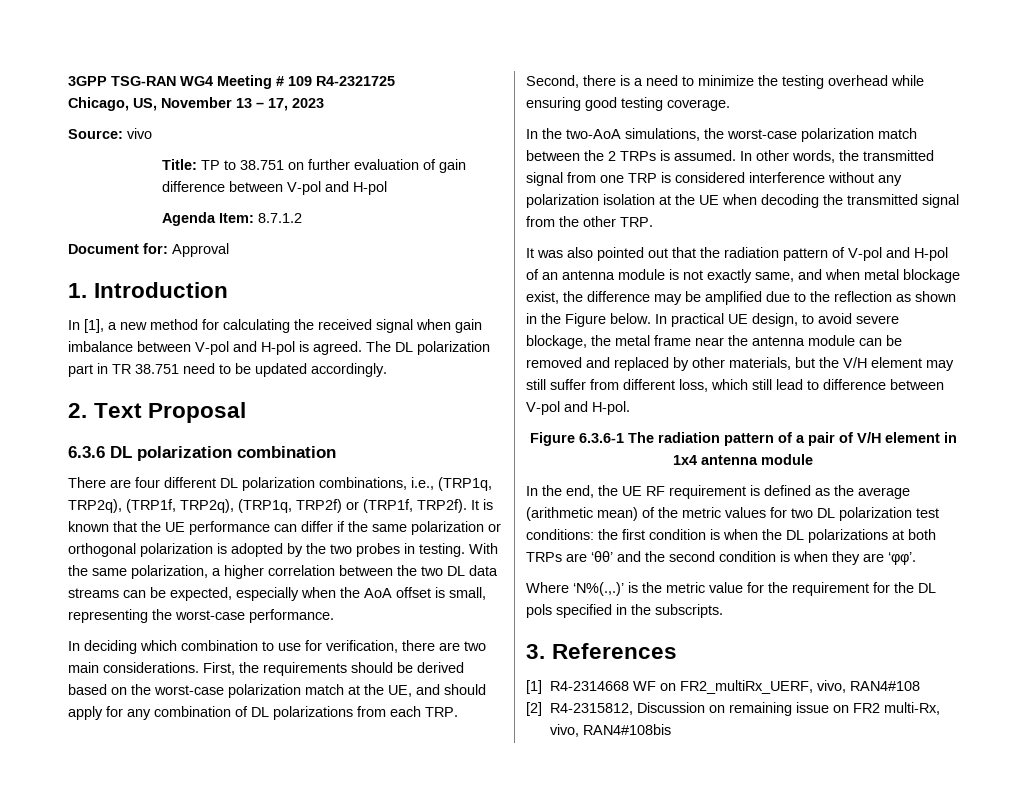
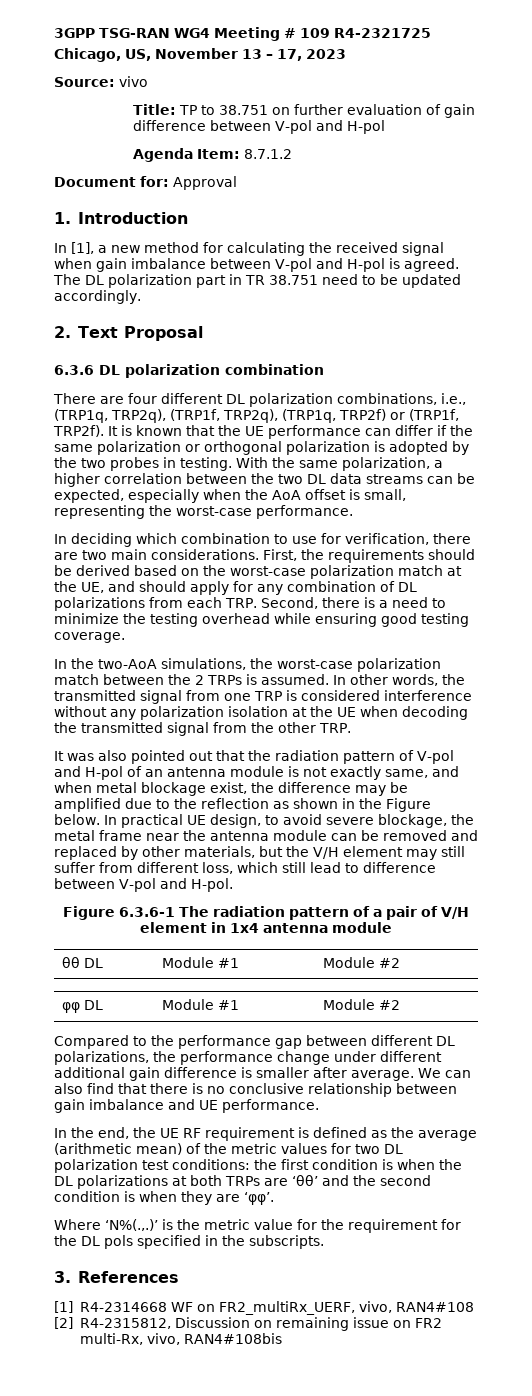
(813, 459) none -> [61,957,103,968] [161,957,239,968] [322,957,400,968] [61,1000,103,1013] [161,999,239,1010] [322,999,400,1010] [54,1035,455,1049] [54,1051,442,1065] [54,1067,471,1081] [54,1083,457,1097] [54,1099,319,1113] // θθ DL | Module #1 | Module #2 // φφ DL | Module #1 | Module #2 // Compared to the performance gap between different DL polarizations, the performance change under different additional gain difference is smaller after average. We can also find that there is no conclusive relationship between gain imbalance and UE performance.

